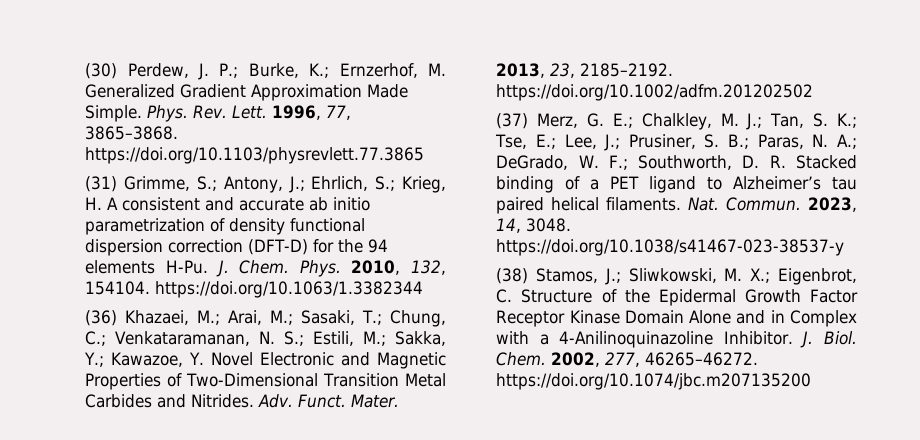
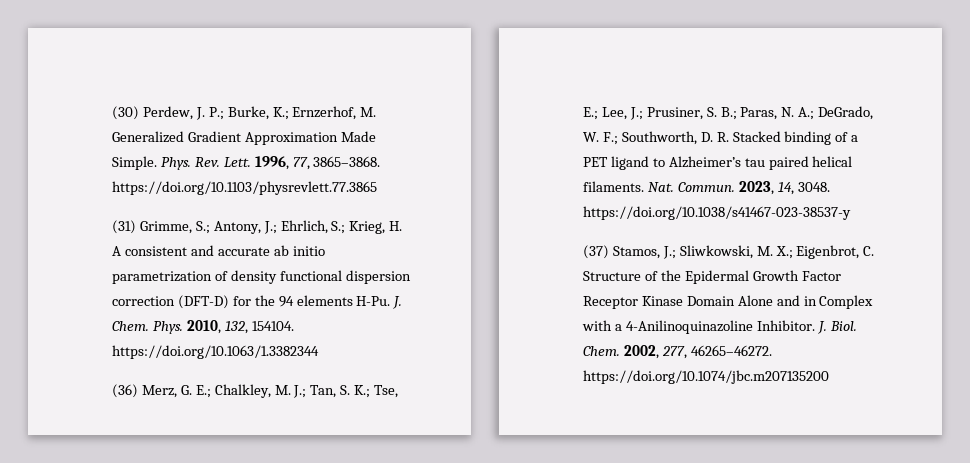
[125,310,446,327] [85,331,446,346] [84,352,446,369] [85,373,447,390] [85,394,400,408] [496,63,674,78] [496,84,814,101] [496,113,529,129] Khazaei, M.; Arai, M.; Sasaki, T.; Chung, C.; Venkataramanan, N. S.; Estili, M.; Sakka, Y.; Kawazoe, Y. Novel Electronic and Magnetic Properties of Two‐Dimensional Transition Metal Carbides and Nitrides. Adv. Funct. Mater. 2013, 23, 2185–2192. https://doi.org/10.1002/adfm.201202502 // (37) -> (138, 391) none
[496,268,529,284] (38) -> [582,245,609,259] (37)

